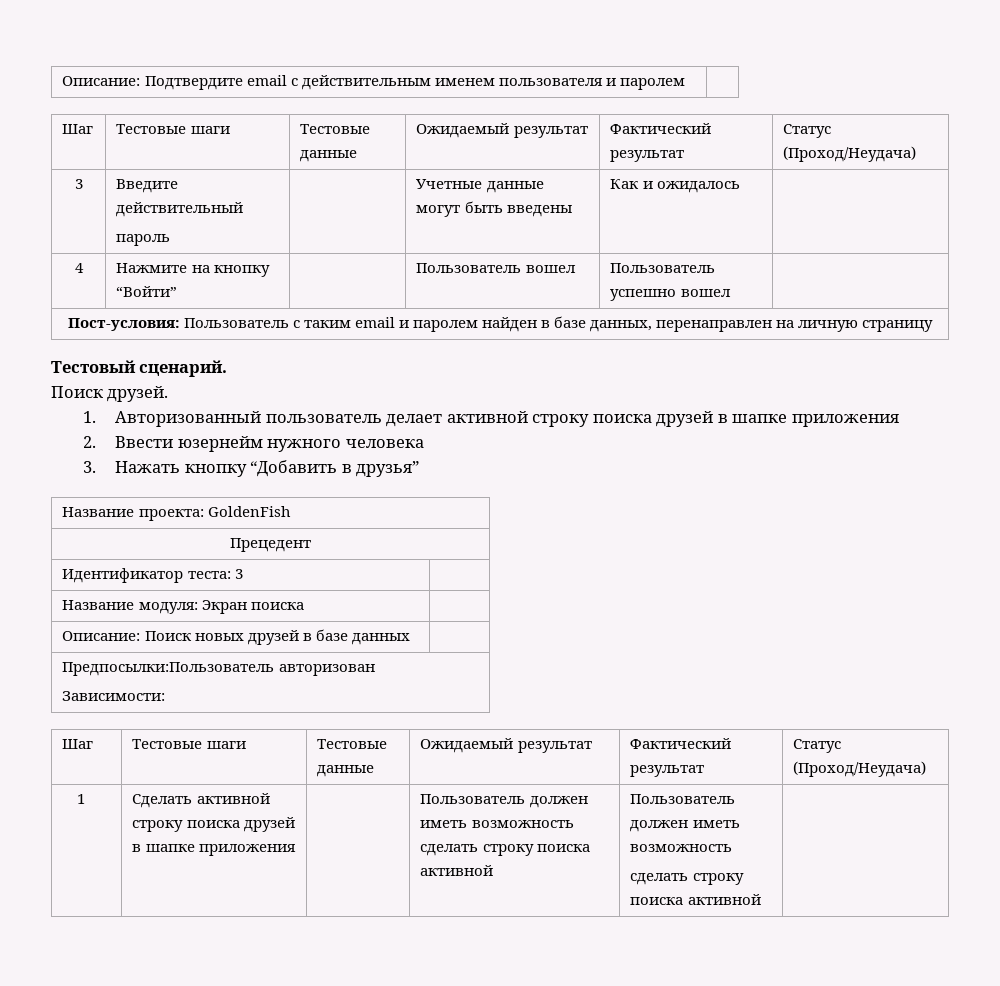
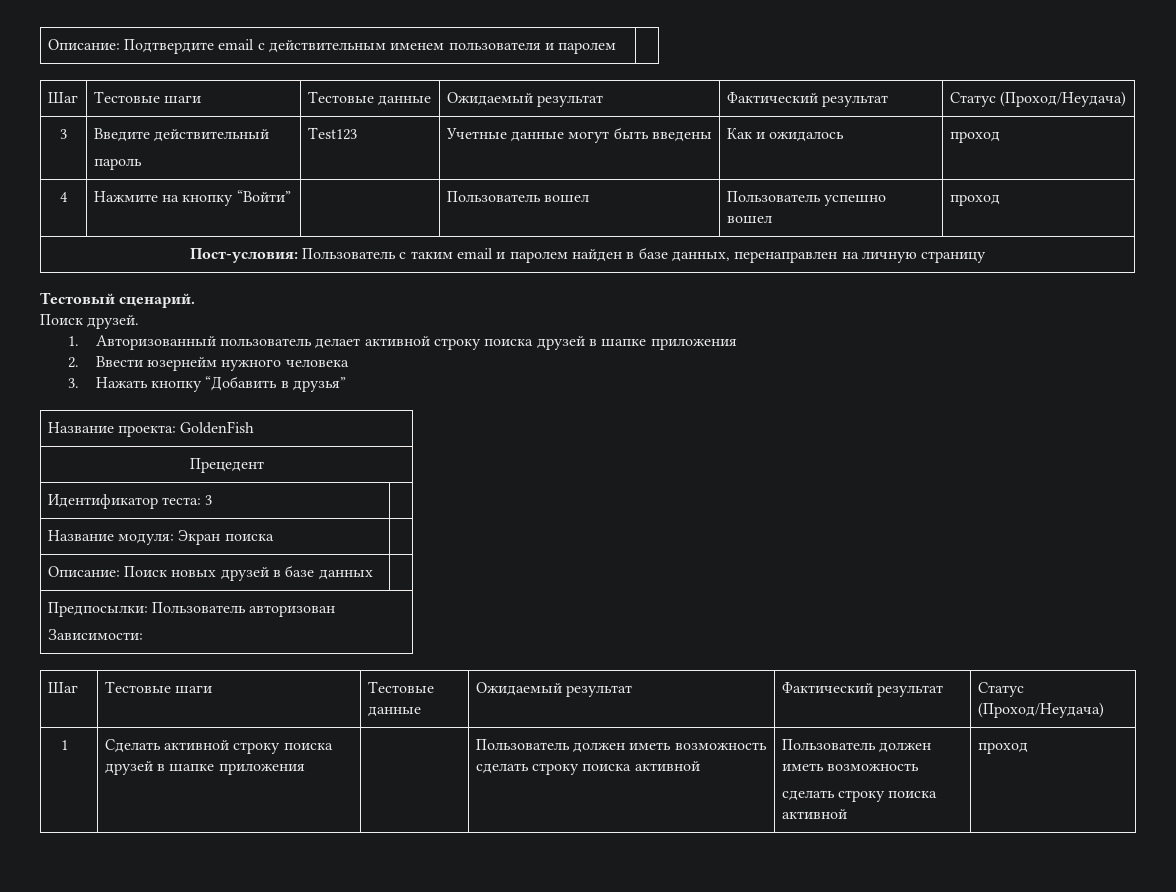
(171, 240) none -> [307,127,357,140] Test123
(740, 187) none -> [949,131,1000,143] проход
(731, 293) none -> [949,194,1000,206] проход
[62,662,275,676] Предпосылки:Пользователь -> [47,602,247,617] Предпосылки: Пользователь
(761, 899) none -> [977,742,1028,754] проход

